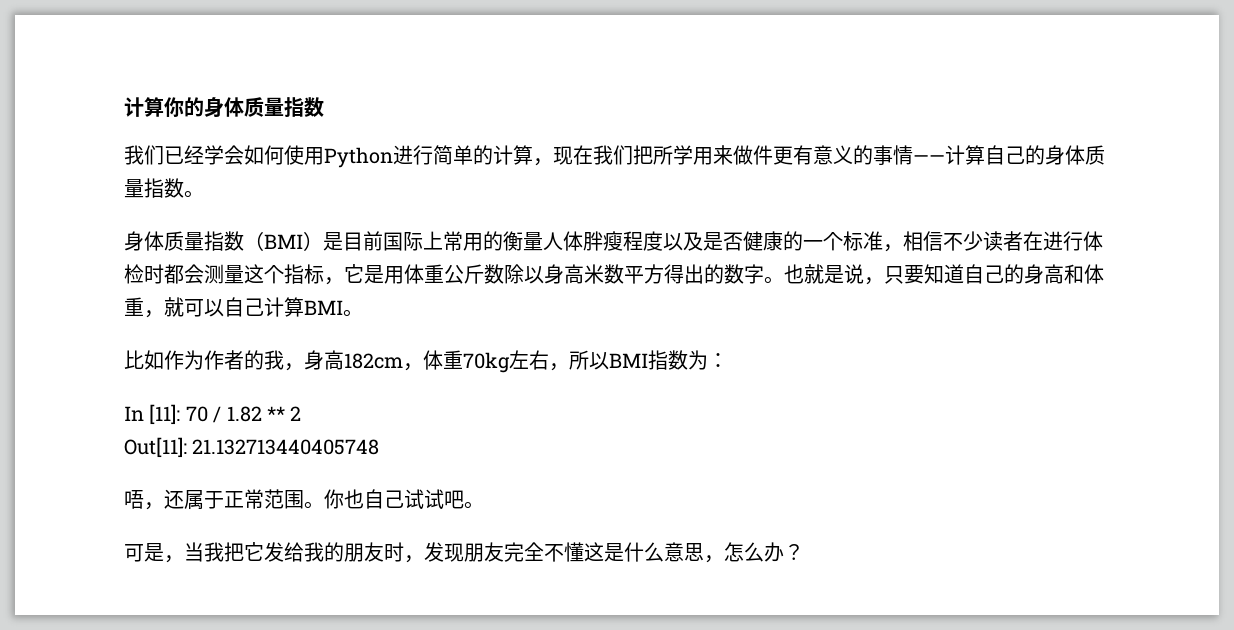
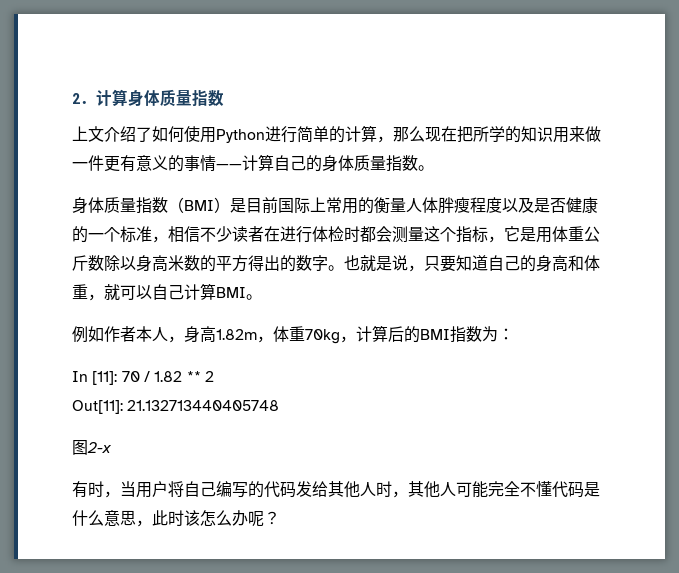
[124,97,204,117] 计算你的 -> [72,89,128,106] 2．计算
[124,145,244,165] 我们已经学会 -> [72,126,152,142] 上文介绍了
[553,145,753,165] 现在我们把所学用来做 -> [393,126,601,143] [72,162,88,169] 那么现在把所学的知识用来做一
(624, 274) none -> [200,255,216,272] 的
[124,350,609,373] 比如作为作者的我，身高182cm，体重70kg左右，所以 -> [72,325,420,344] 例如作者本人，身高1.82m，体重70kg，计算后的
[124,489,484,510] [124,542,504,563] 唔，还属于正常范围。你也自己试试吧。 // 可是，当我把它发给我的朋友时，发现朋友 -> [72,440,112,455] [72,481,488,498] 图2-x // 有时，当用户将自己编写的代码发给其他人时，其他人可能
[584,542,604,562] 这 -> [552,481,584,498] 代码
[724,542,784,562] 怎么办 -> [152,510,264,527] 此时该怎么办呢

